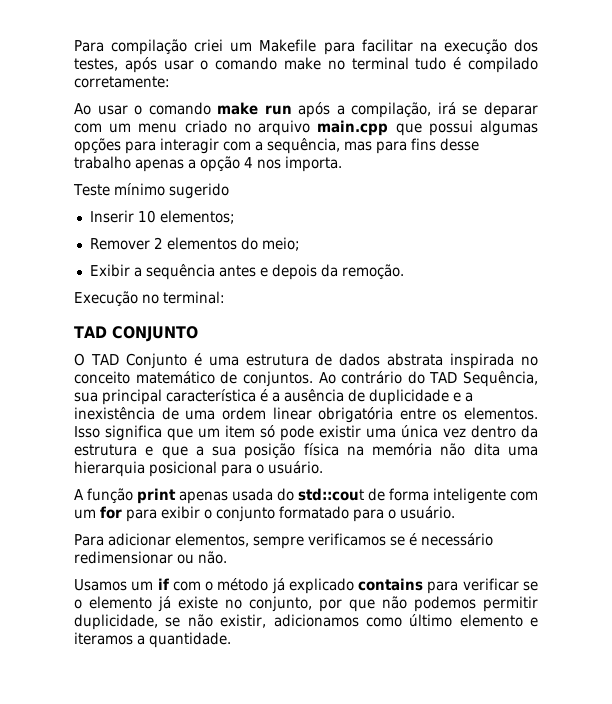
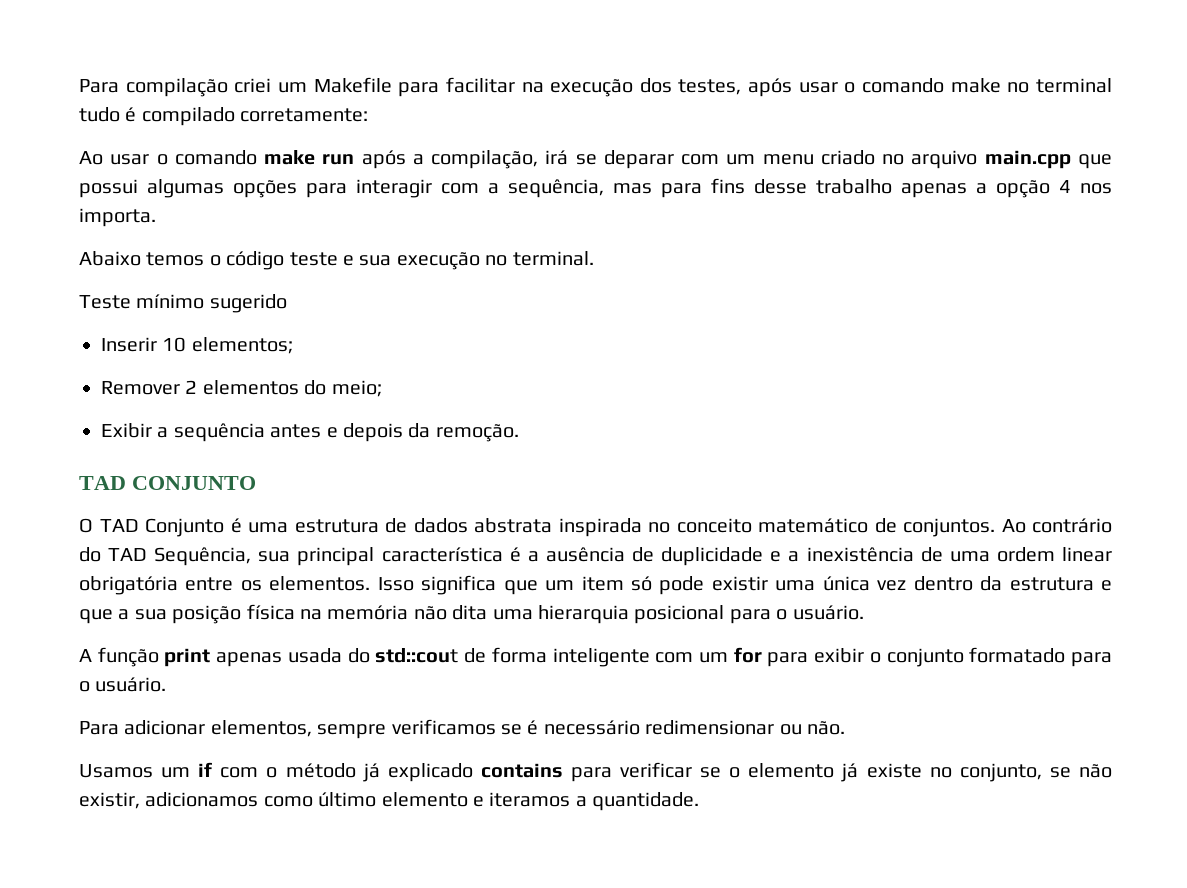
(342, 164) none -> [79,251,594,270] // Abaixo temos o código teste e sua execução no terminal.
[74,291,225,306] // Execução no terminal: -> (519, 432) none
[319,596,538,612] [74,614,158,630] por que não podemos permitir duplicidade, -> (1042, 772) none

